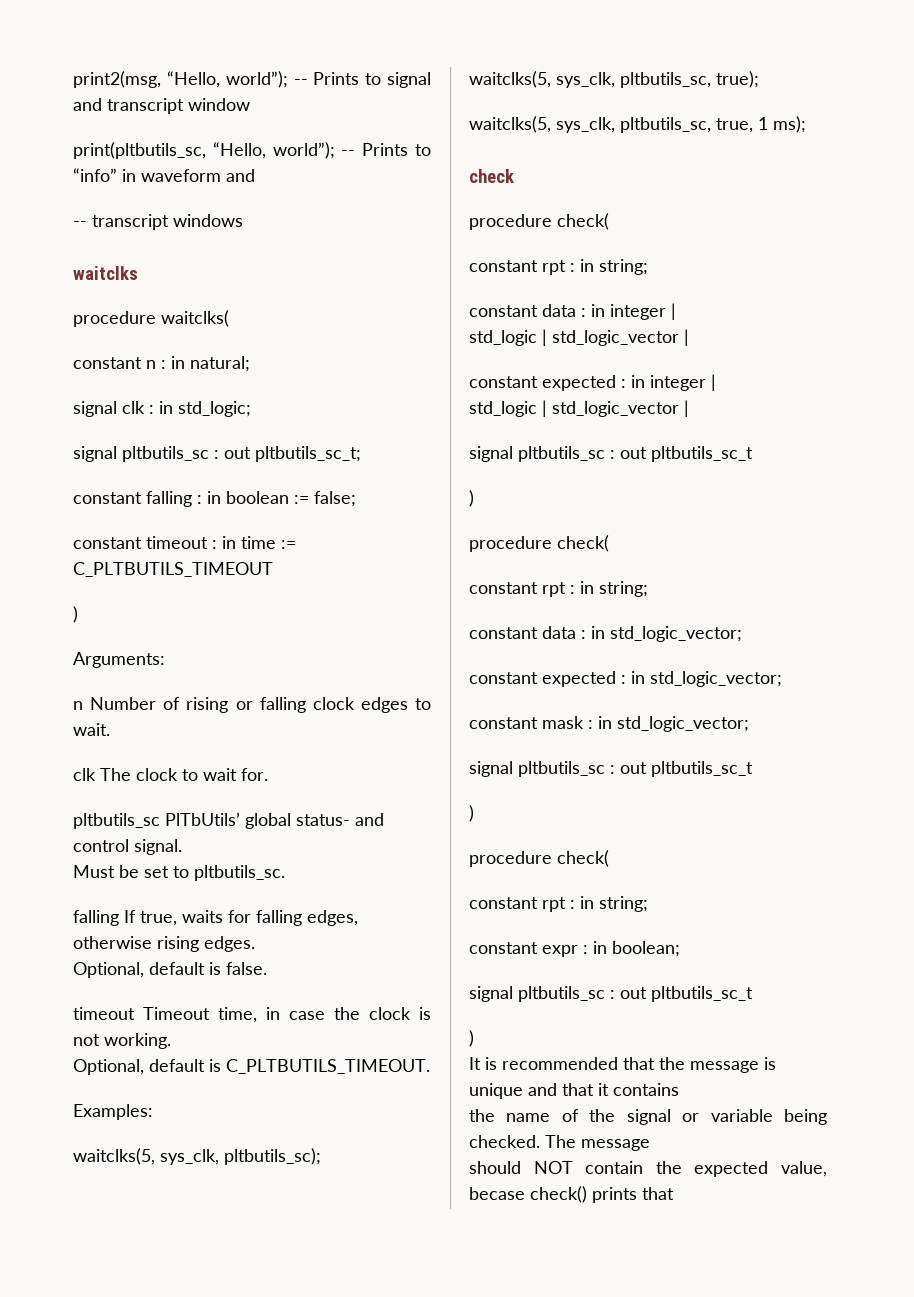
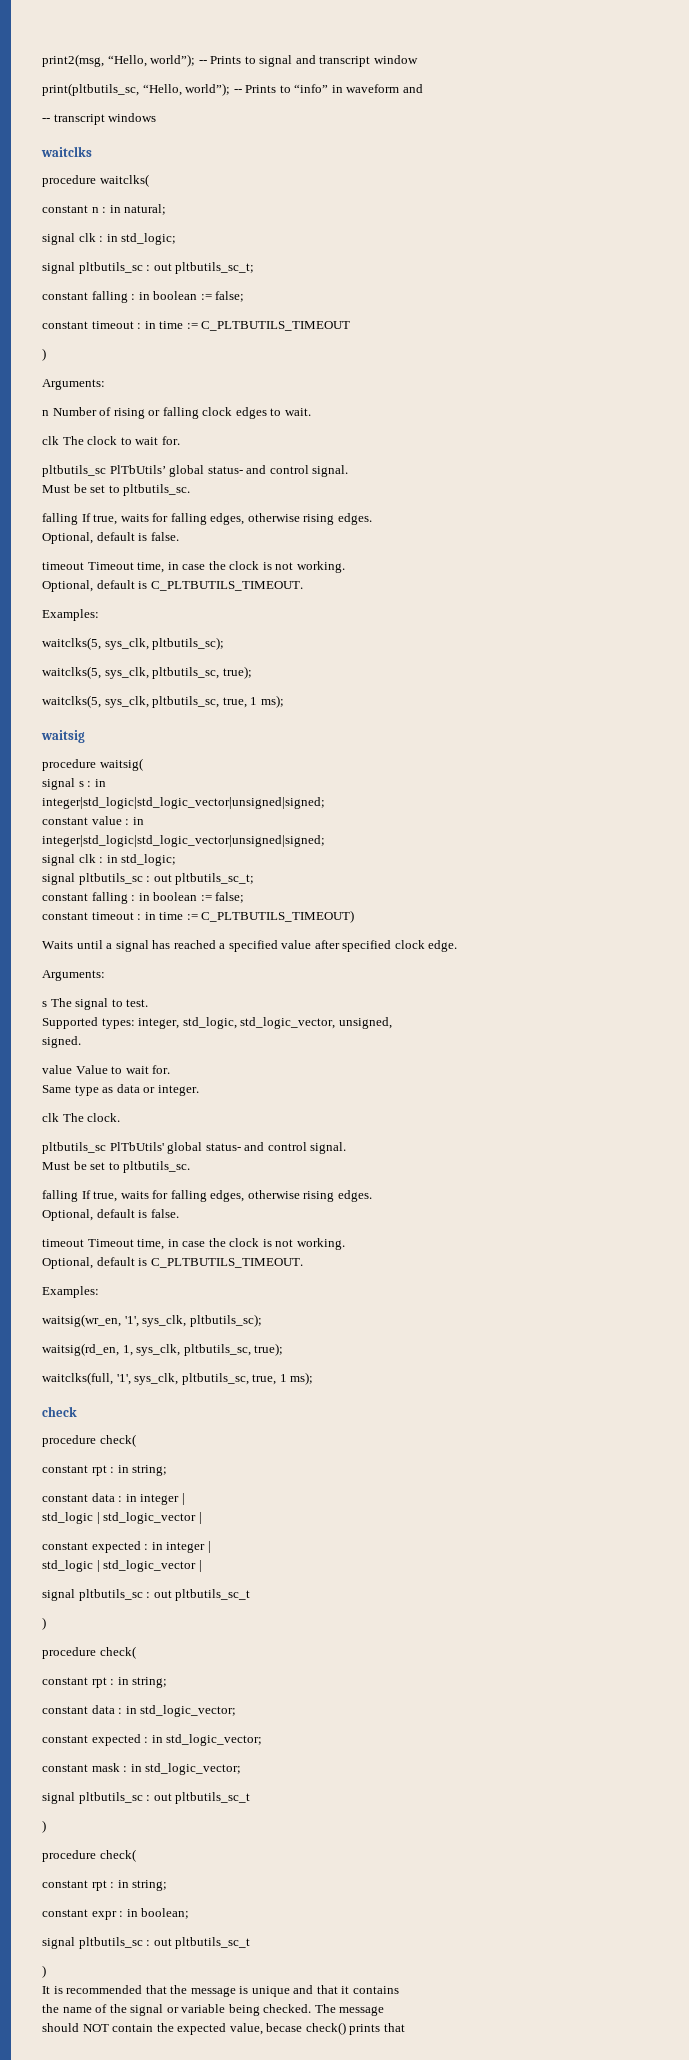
(806, 124) none -> [41,730,85,743] [42,758,143,771] [42,778,106,790] [42,797,325,809] [42,816,144,825] [42,835,325,847] [42,854,177,866] [42,873,255,885] [42,892,245,904] [42,910,355,923] [42,940,458,952] [42,970,105,981] [42,998,149,1010] [42,1017,392,1029] [42,1036,81,1048] [42,1065,171,1074] [42,1084,199,1096] [42,1113,121,1122] [42,1142,347,1154] [42,1161,191,1173] [42,1190,372,1202] [42,1209,179,1221] [42,1238,345,1250] [42,1257,303,1269] [42,1286,99,1298] [42,1314,262,1327] [42,1343,284,1356] [42,1372,314,1385] // waitsig // procedure waitsig( // signal s : in // integer|std_logic|std_logic_vector|unsigned|signed; // constant value : in // integer|std_logic|std_logic_vector|unsigned|signed; // signal clk : in std_logic; // signal pltbutils_sc : out pltbutils_sc_t; // constant falling : in boolean := false; // constant timeout : in time := C_PLTBUTILS_TIMEOUT) // Waits until a signal has reached a specified value after specified clock edge. // Arguments: // s The signal to test. // Supported types: integer, std_logic, std_logic_vector, unsigned, // signed. // value Value to wait for. // Same type as data or integer. // clk The clock. // pltbutils_sc PlTbUtils' global status- and control signal. // Must be set to pltbutils_sc. // falling If true, waits for falling edges, otherwise rising edges. // Optional, default is false. // timeout Timeout time, in case the clock is not working. // Optional, default is C_PLTBUTILS_TIMEOUT. // Examples: // waitsig(wr_en, '1', sys_clk, pltbutils_sc); // waitsig(rd_en, 1, sys_clk, pltbutils_sc, true); // waitclks(full, '1', sys_clk, pltbutils_sc, true, 1 ms);

